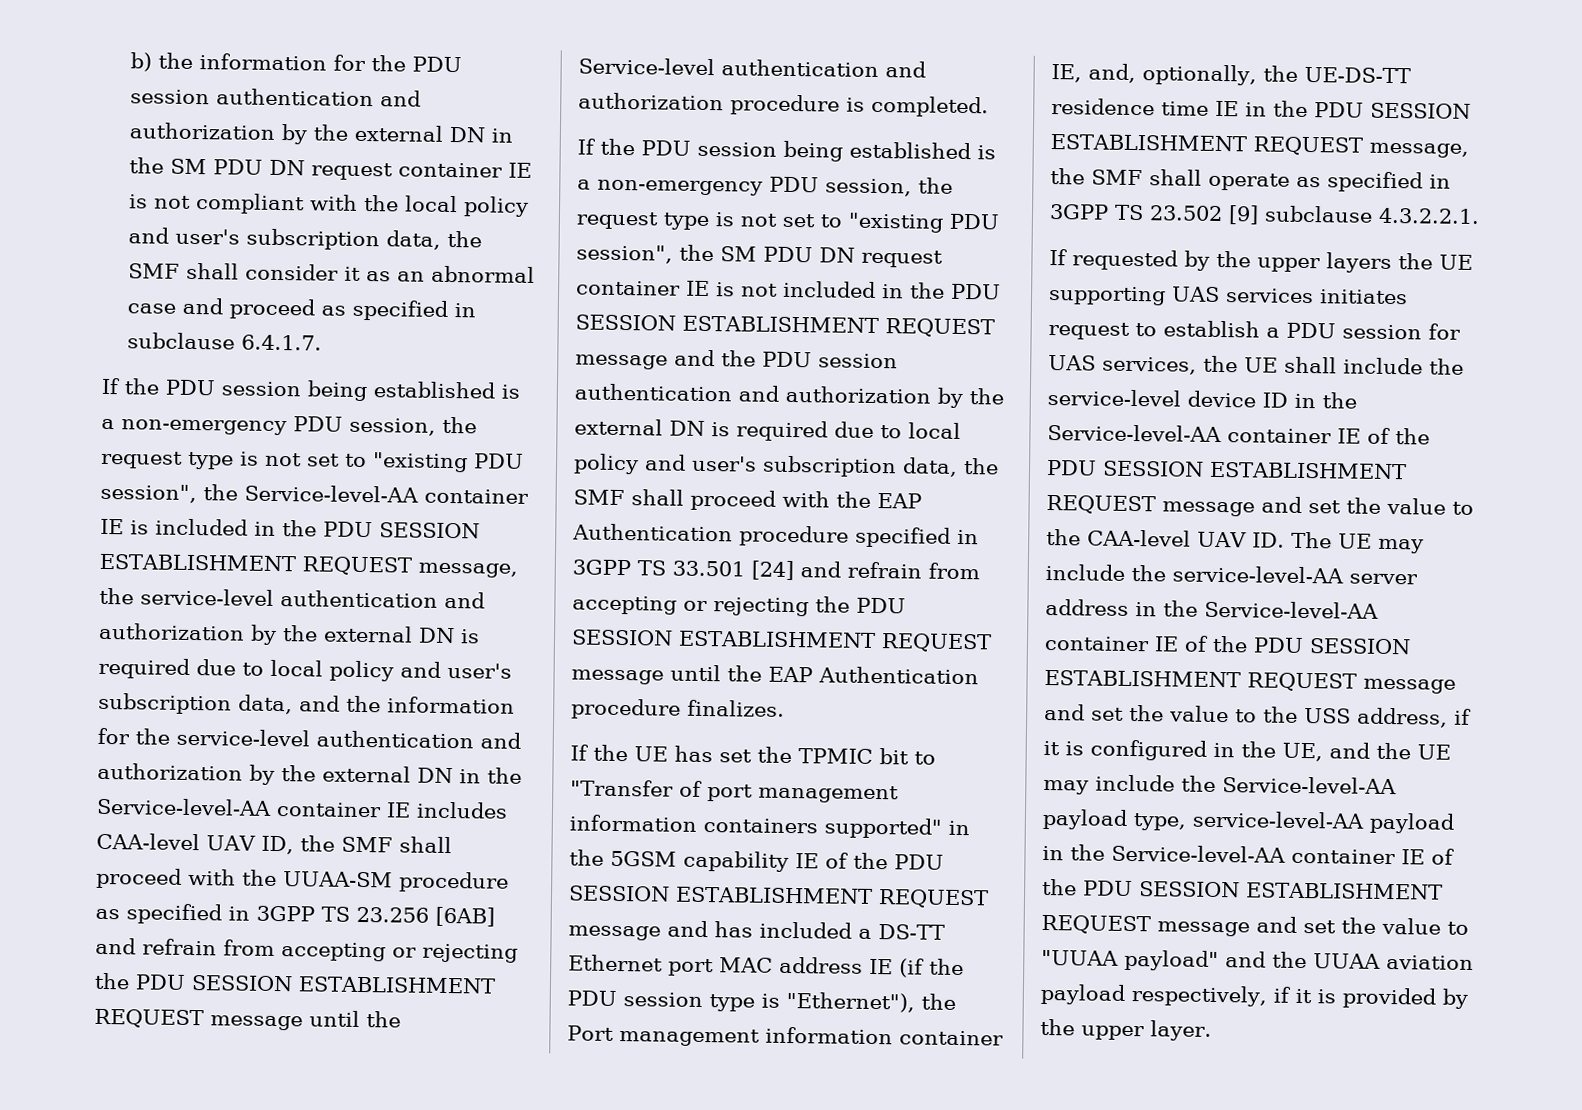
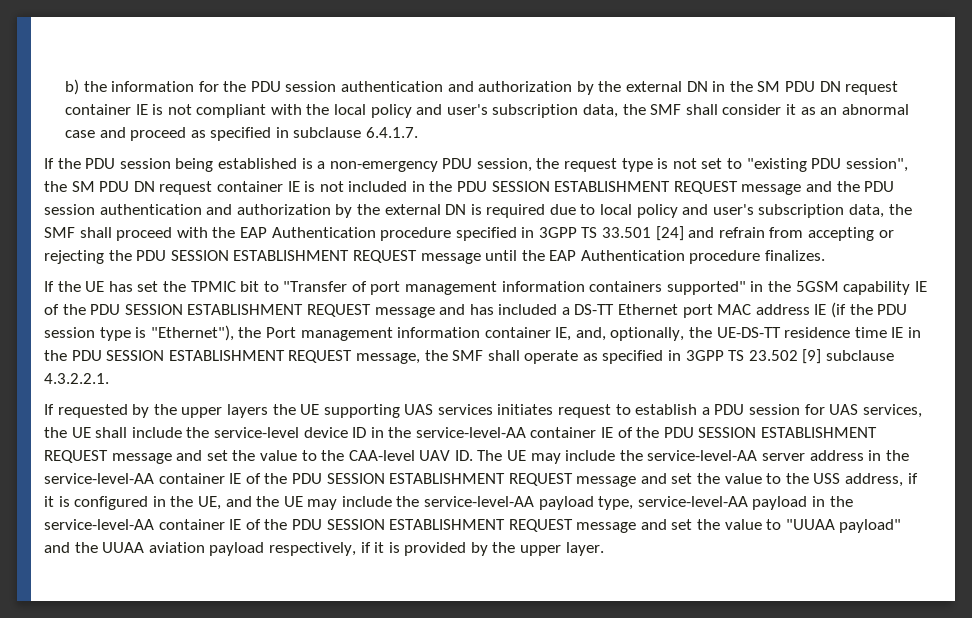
[101,377,520,402] [101,416,477,436] [100,450,524,473] [100,483,529,504] [100,518,480,539] [99,553,518,578] [99,587,485,609] [98,622,480,645] [98,657,512,682] [98,692,515,715] [97,727,521,749] [97,762,522,785] [96,797,508,819] [96,832,452,855] [96,867,509,893] [95,903,495,927] [95,937,518,963] [94,972,496,994] [94,1008,401,1031] [578,57,926,78] [578,92,989,118] // If the PDU session being established is a non-emergency PDU session, the request type is not set to "existing PDU session", the Service-level-AA container IE is included in the PDU SESSION ESTABLISHMENT REQUEST message, the service-level authentication and authorization by the external DN is required due to local policy and user's subscription data, and the information for the service-level authentication and authorization by the external DN in the Service-level-AA container IE includes CAA-level UAV ID, the SMF shall proceed with the UUAA-SM procedure as specified in 3GPP TS 23.256 [6AB] and refrain from accepting or rejecting the PDU SESSION ESTABLISHMENT REQUEST message until the Service-level authentication and authorization procedure is completed. -> (419, 132) none
[1047,423,1222,443] Service-level-AA -> [415,427,526,438] service-level-AA
[1204,600,1379,619] Service-level-AA -> [44,473,154,484] service-level-AA
[1222,776,1397,795] Service-level-AA -> [424,496,535,507] service-level-AA
[1111,844,1286,863] Service-level-AA -> [44,519,154,530] service-level-AA

